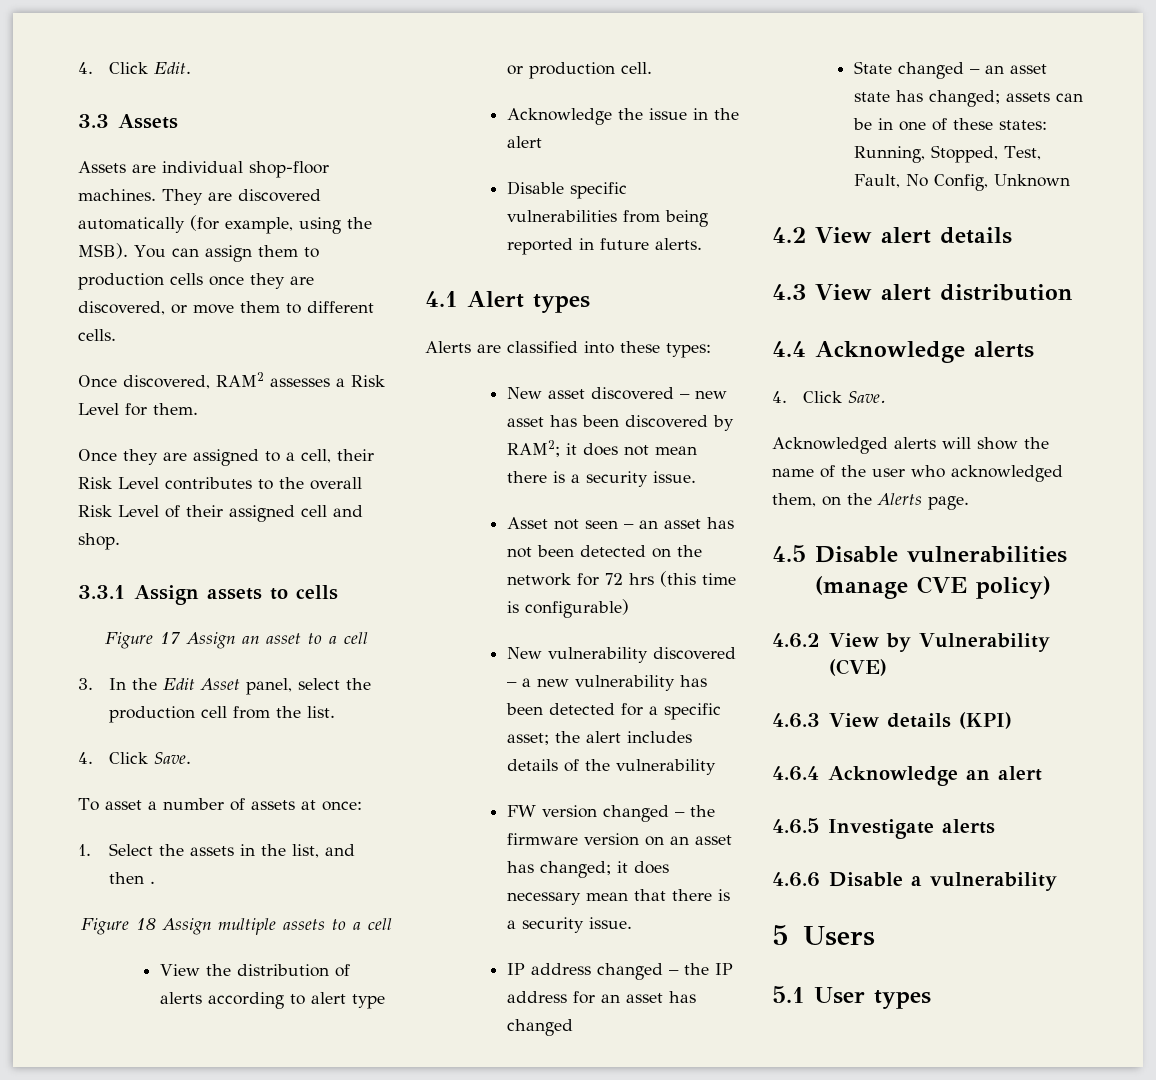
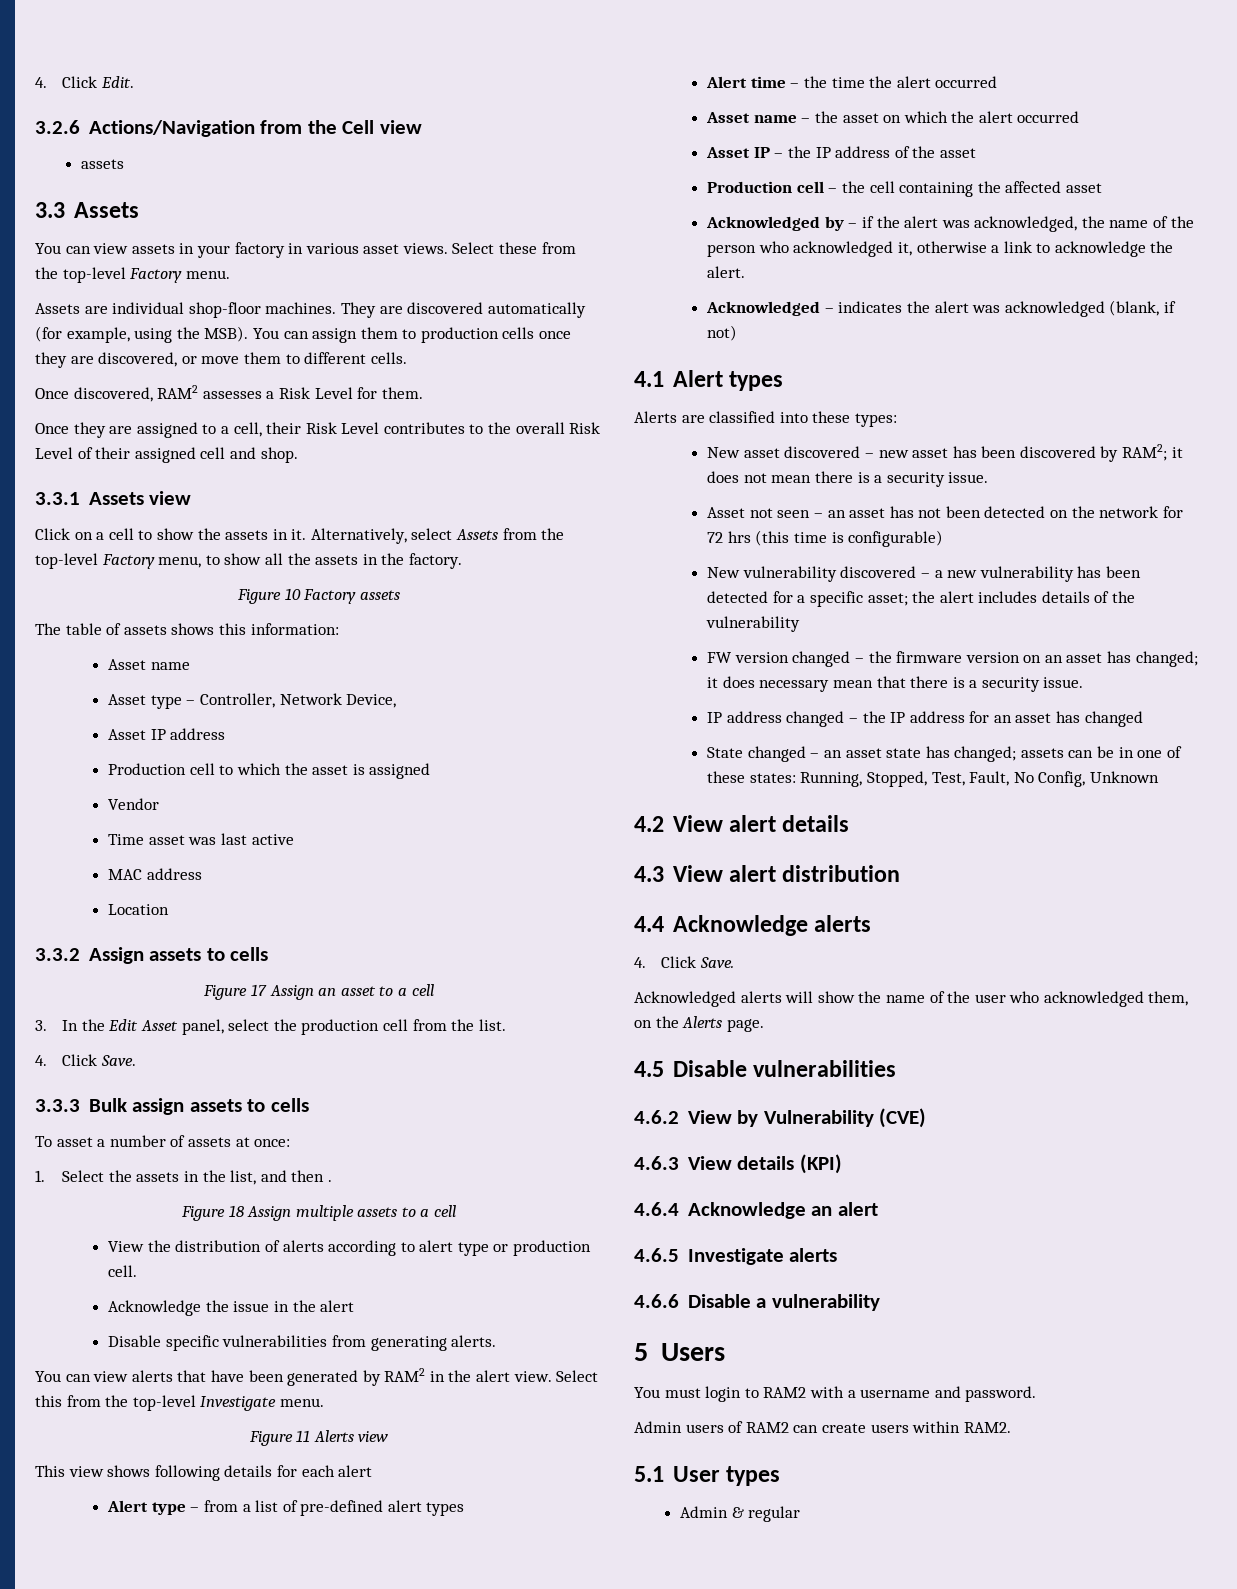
[78,114,178,129] 3.3 Assets -> [35,120,422,137] [80,159,124,169] [35,202,139,218] [35,242,576,258] [35,267,230,283] 3.2.6 Actions/Navigation from the Cell view // assets // 3.3 Assets // You can view assets in your factory in various asset views. Select these from the top-level Factory menu.
(125, 592) none -> [88,491,192,505] [35,528,565,544] [35,553,462,569] [237,588,400,604] [35,623,339,635] [108,659,190,670] [108,693,397,709] [108,728,226,740] [108,763,431,779] [108,798,160,810] [108,833,294,845] [108,868,202,880] [108,904,170,915] [35,948,80,961] Assets view // Click on a cell to show the assets in it. Alternatively, select Assets from the top-level Factory menu, to show all the assets in the factory. // Figure 10 Factory assets // The table of assets shows this information: // Asset name // Asset type – Controller, Network Device, // Asset IP address // Production cell to which the asset is assigned // Vendor // Time asset was last active // MAC address // Location // 3.3.2
(192, 758) none -> [35,1098,309,1115] // 3.3.3 Bulk assign assets to cells
[665,210,709,227] [507,238,703,255] being reported in future alerts. -> [370,1335,497,1351] [35,1368,599,1386] [35,1395,324,1411] [248,1430,389,1446] [35,1465,373,1481] [107,1500,465,1516] [706,76,998,88] [706,111,1080,123] [706,146,976,158] [707,181,1102,197] [706,216,1194,232] [707,241,1174,257] [707,266,746,278] [706,300,1176,317] [707,325,738,341] generating alerts. // You can view alerts that have been generated by RAM2 in the alert view. Select this from the top-level Investigate menu. // Figure 11 Alerts view // This view shows following details for each alert // Alert type – from a list of pre-defined alert types // Alert time – the time the alert occurred // Asset name – the asset on which the alert occurred // Asset IP – the IP address of the asset // Production cell – the cell containing the affected asset // Acknowledged by – if the alert was acknowledged, the name of the person who acknowledged it, otherwise a link to acknowledge the alert. // Acknowledged – indicates the alert was acknowledged (blank, if not)
[814,576,1051,599] (manage CVE policy) -> (896, 1068) none
(876, 936) none -> [634,1386,1037,1402] [634,1421,1011,1433] // You must login to RAM2 with a username and password. // Admin users of RAM2 can create users within RAM2.
(931, 999) none -> [679,1506,801,1522] // Admin & regular

